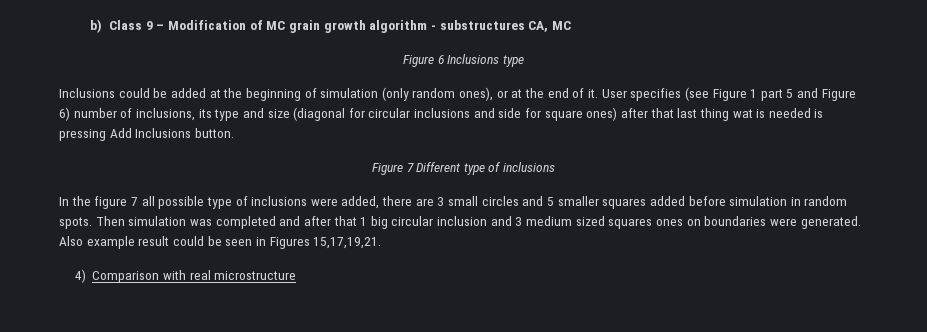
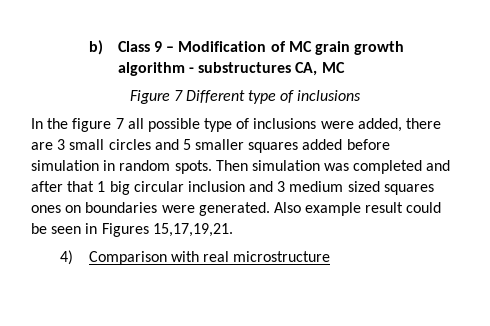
[403,54,524,67] [59,87,856,101] [59,107,824,121] [59,128,234,141] // Figure 6 Inclusions type // Inclusions could be added at the beginning of simulation (only random ones), or at the end of it. User specifies (see Figure 1 part 5 and Figure 6) number of inclusions, its type and size (diagonal for circular inclusions and side for square ones) after that last thing wat is needed is pressing Add Inclusions button. -> (345, 67) none

